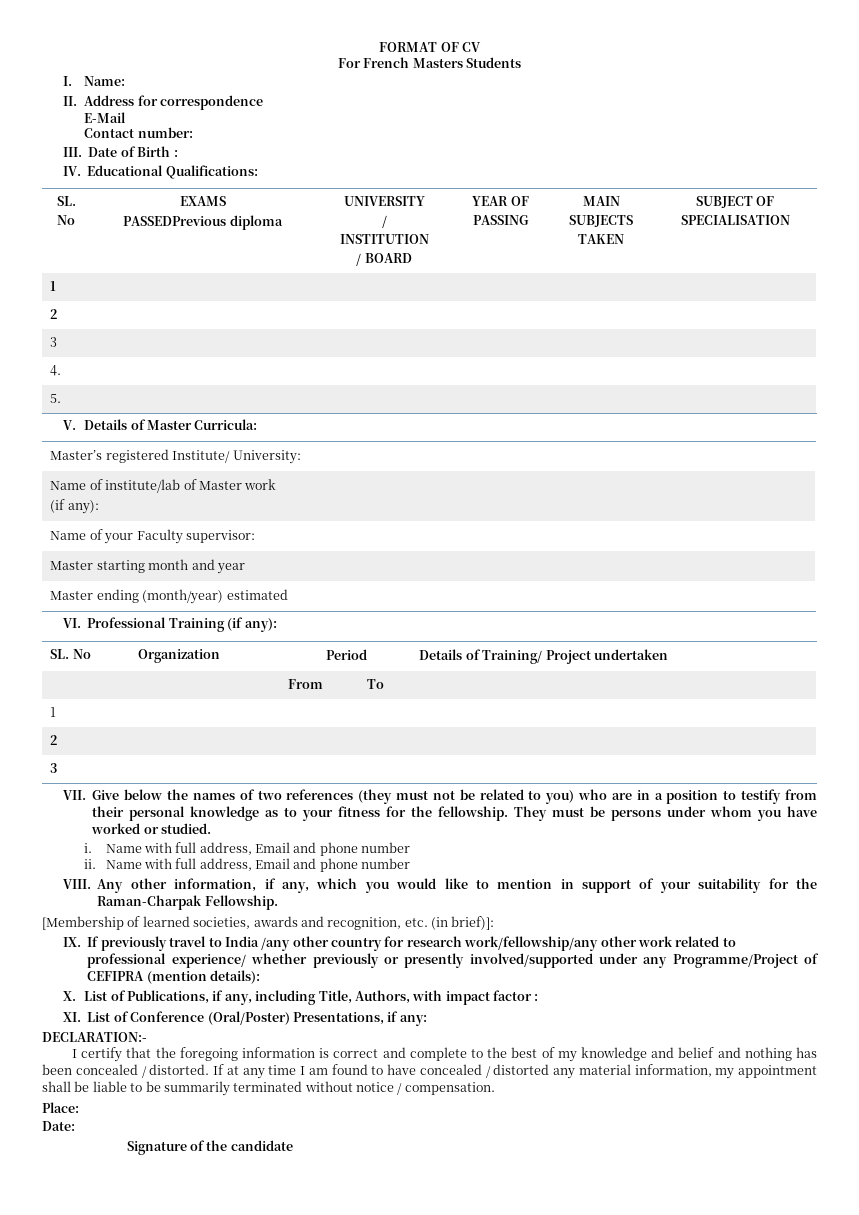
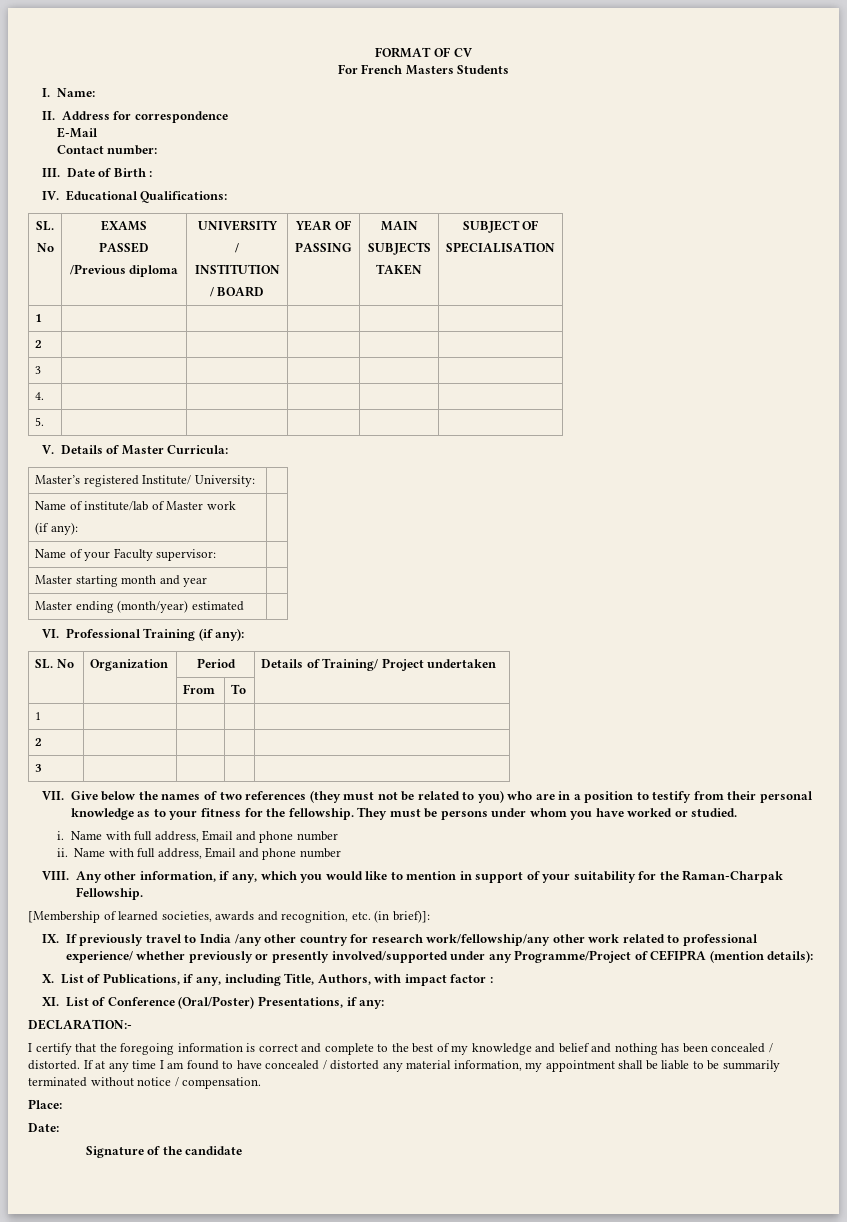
[123,216,227,226] PASSEDPrevious -> [99,242,149,253] [69,264,126,275] PASSED // /Previous

